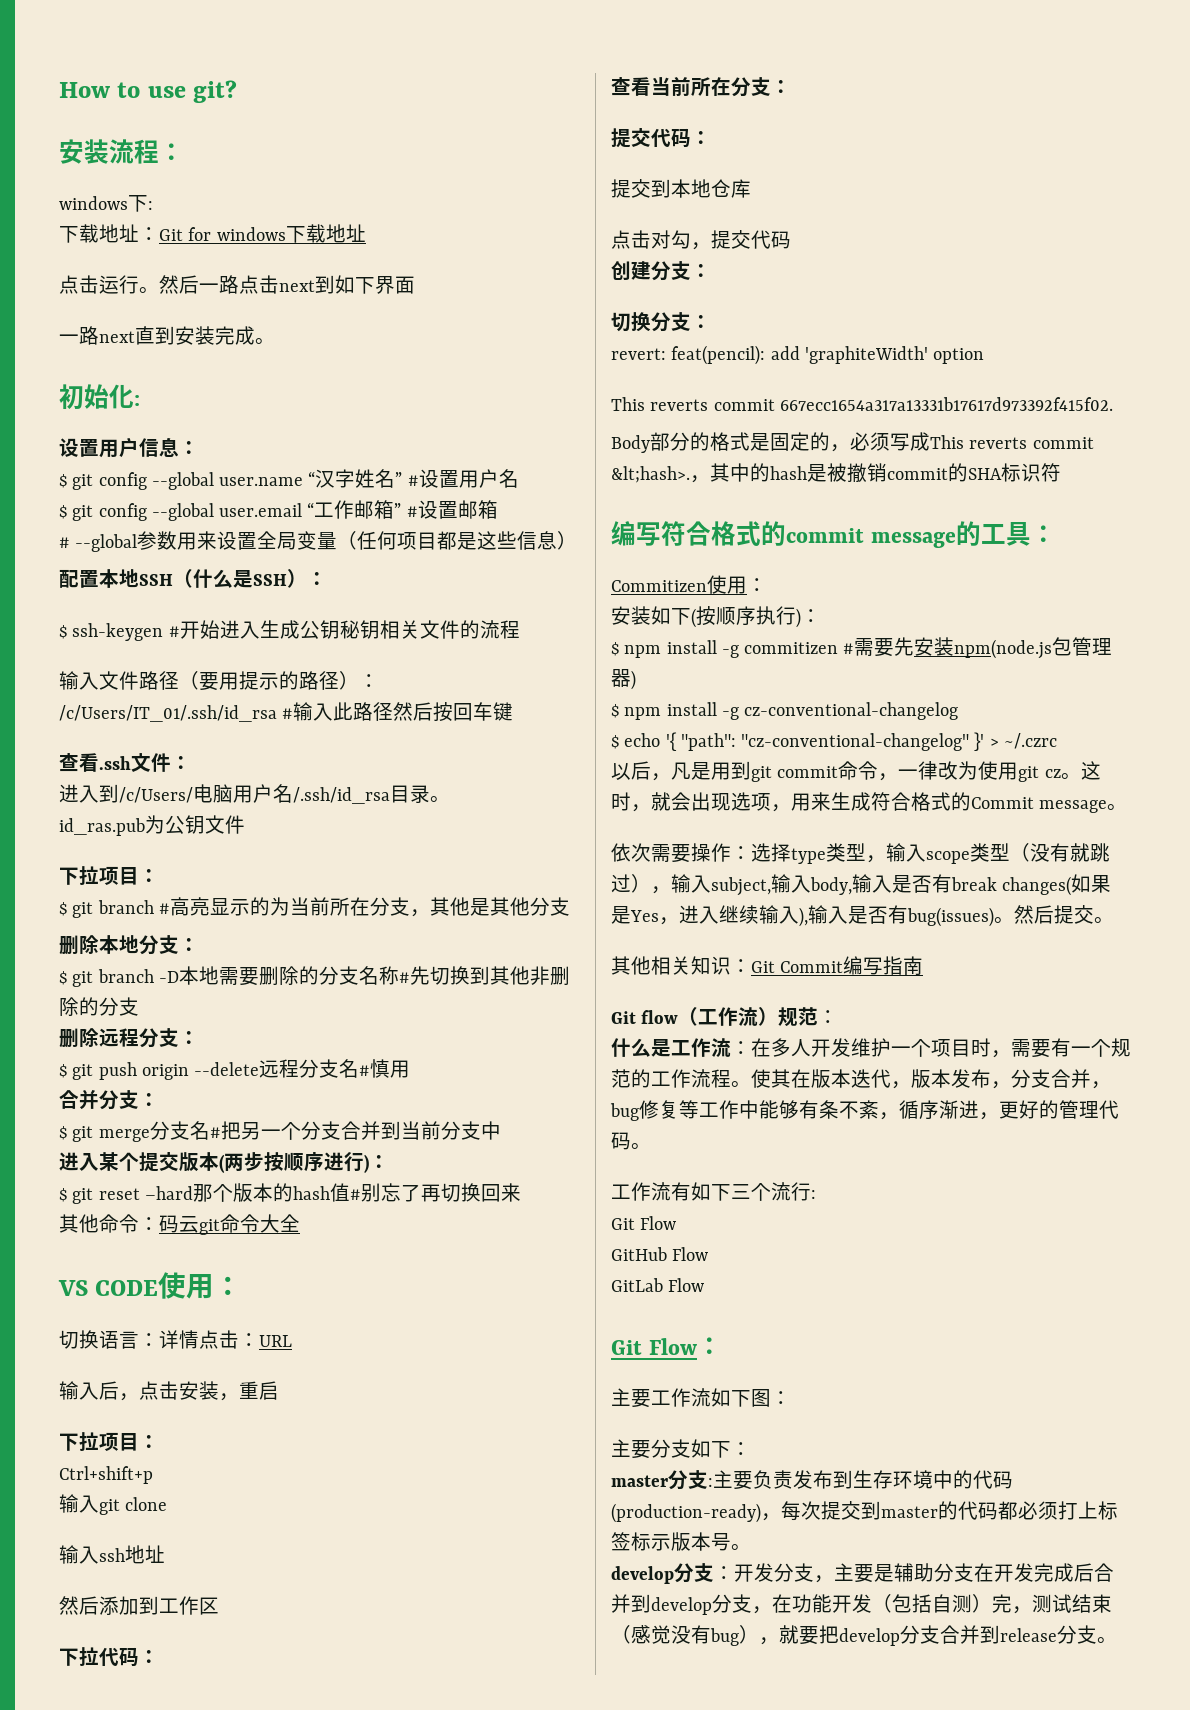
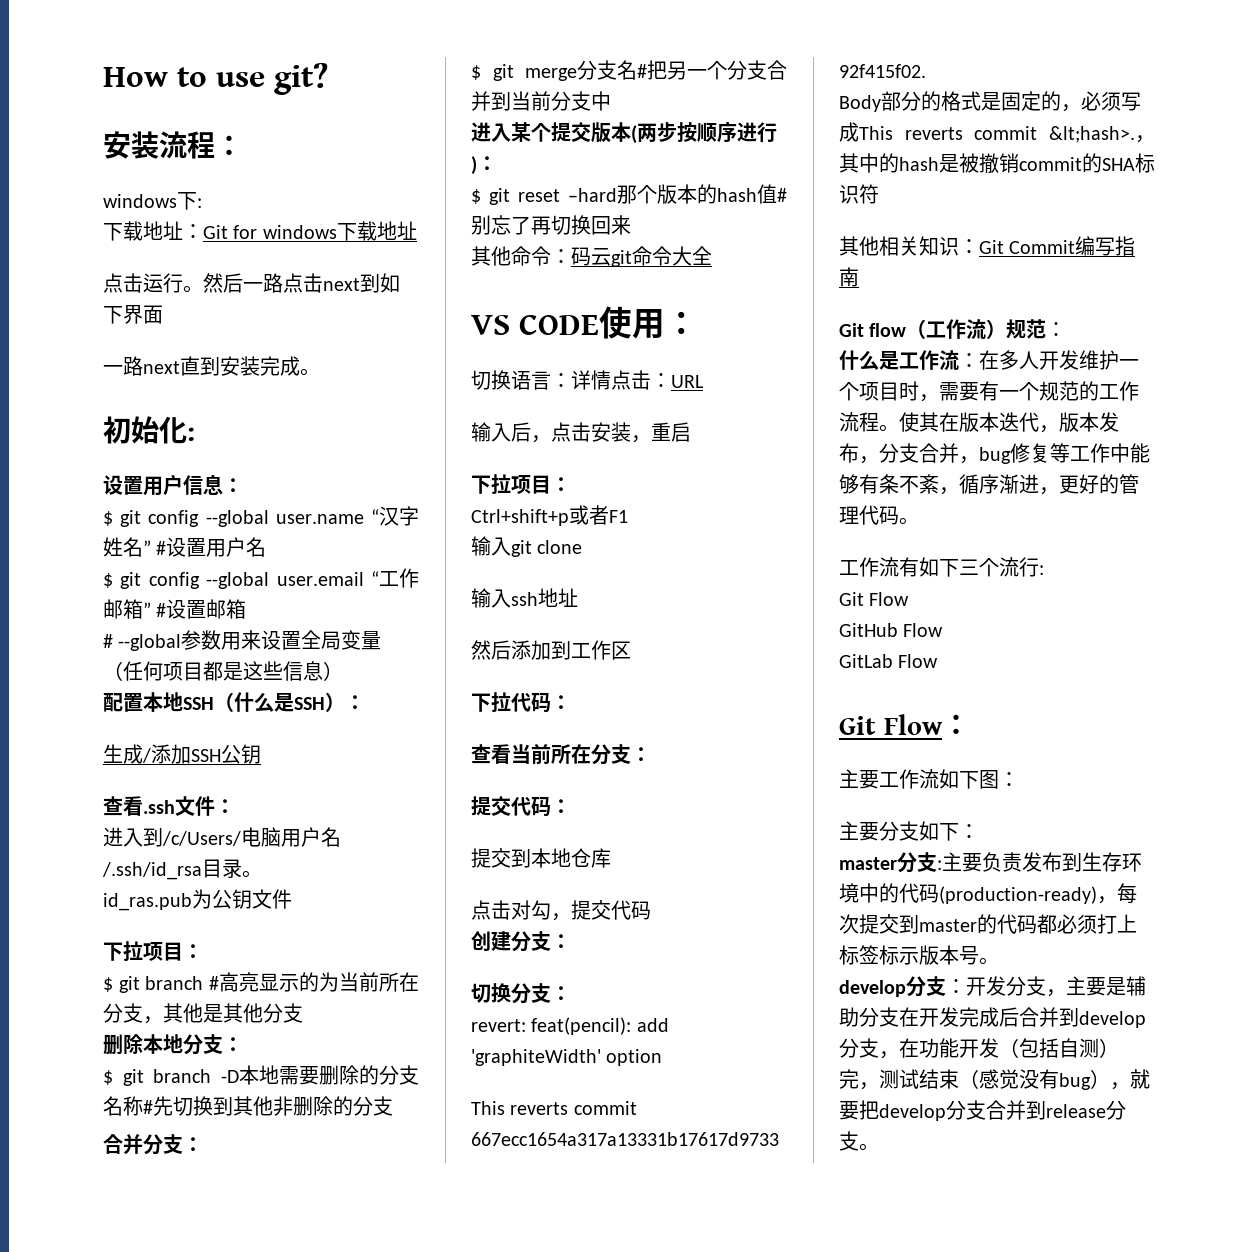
[59,620,520,641] [59,671,379,691] [59,702,514,722] $ ssh-keygen #开始进入生成公钥秘钥相关文件的流程 // 输入文件路径（要用提示的路径）：/c/Users/IT_01/.ssh/id_rsa #输入此路径然后按回车键 -> [103,744,261,764] 生成/添加SSH公钥
[59,1028,199,1048] [59,1059,411,1080] // 删除远程分支： // $ git push origin --delete远程分支名#慎用 -> (393, 1106) none
(153, 1475) none -> [569,505,628,525] 或者F1
[611,521,1056,548] [611,575,767,594] [611,606,821,628] [611,637,1113,659] [611,669,636,690] [611,702,959,720] [611,732,1057,751] [611,761,1101,782] [611,792,1128,813] [611,843,1110,864] [611,874,1112,896] [611,905,1114,927] // 编写符合格式的commit message的工具： // Commitizen使用： // 安装如下(按顺序执行)： // $ npm install -g commitizen #需要先安装npm(node.js包管理器) // $ npm install -g cz-conventional-changelog // $ echo '{ "path": "cz-conventional-changelog" }' > ~/.czrc // 以后，凡是用到git commit命令，一律改为使用git cz。这时，就会出现选项，用来生成符合格式的Commit message。 // 依次需要操作：选择type类型，输入scope类型（没有就跳过），输入subject,输入body,输入是否有break changes(如果是Yes，进入继续输入),输入是否有bug(issues)。然后提交。 -> (879, 194) none

